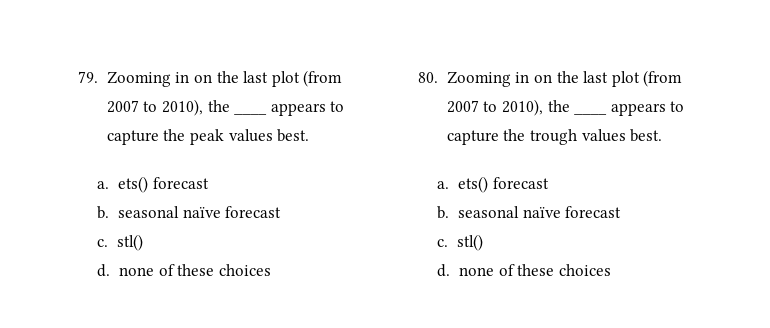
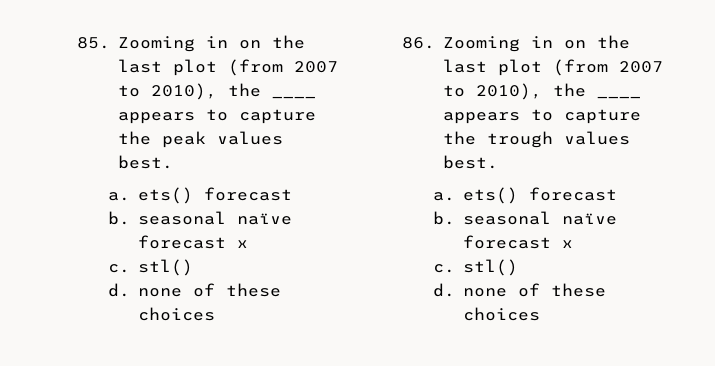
[78,71,99,83] 79. -> [76,37,110,49] 85.
(282, 212) none -> [237,240,249,248] x
[418,72,439,83] 80. -> [401,37,435,49] 86.
(622, 212) none -> [562,240,574,248] x

